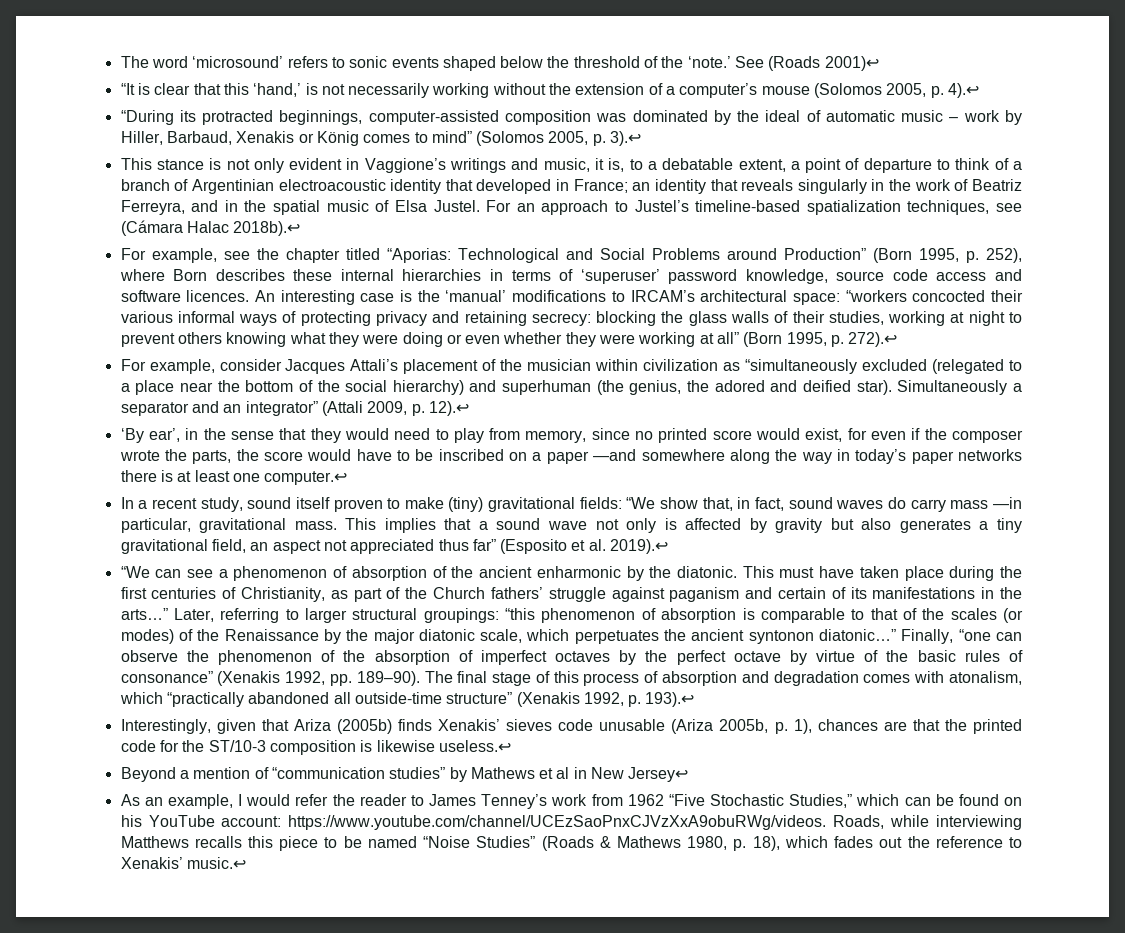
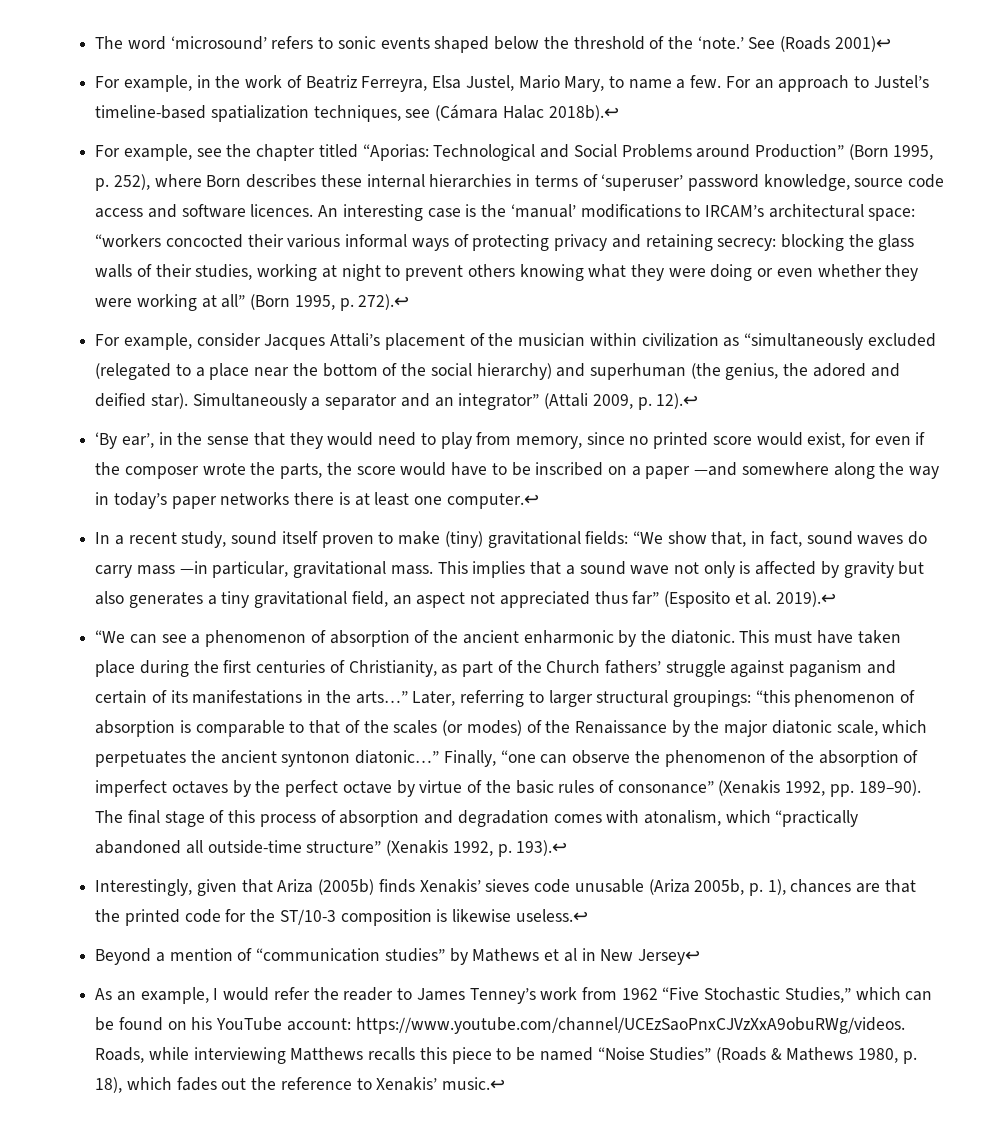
[120,83,980,98] [120,110,1022,125] [120,131,642,146] [120,158,1022,173] [120,179,867,194] “It is clear that this ‘hand,’ is not necessarily working without the extension of a computer’s mouse (Solomos 2005, p. 4).↩ // “During its protracted beginnings, computer-assisted composition was dominated by the ideal of automatic music – work by Hiller, Barbaud, Xenakis or König comes to mind” (Solomos 2005, p. 3).↩ // This stance is not only evident in Vaggione’s writings and music, it is, to a debatable extent, a point of departure to think of a branch of Argentinian electroacoustic identity that developed in France; an identity that reveals singularly -> [95,75,192,92] For example,
[191,200,480,215] and in the spatial music of Elsa Justel. -> [432,75,722,92] Elsa Justel, Mario Mary, to name a few.

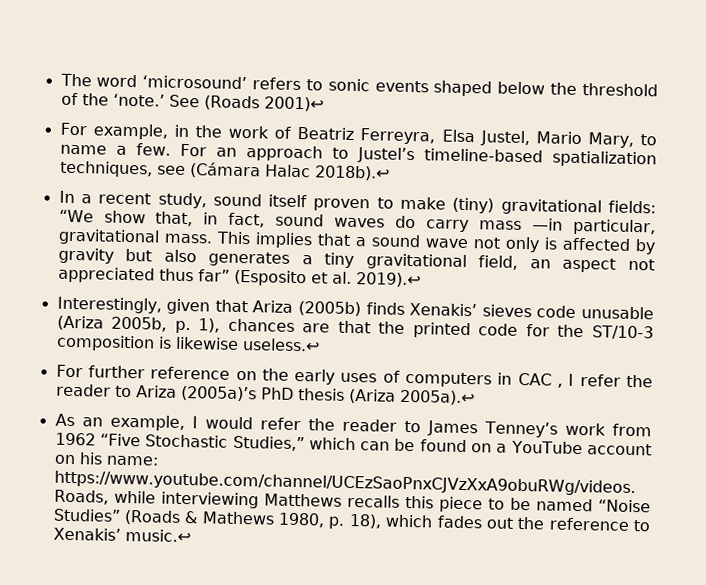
[95,144,934,161] [95,174,945,191] [95,204,916,221] [95,234,915,251] [95,264,919,281] [95,294,410,311] [95,333,936,350] [95,363,900,380] [95,393,699,410] [95,432,926,449] [95,462,940,479] [95,492,539,509] // For example, see the chapter titled “Aporias: Technological and Social Problems around Production” (Born 1995, p. 252), where Born describes these internal hierarchies in terms of ‘superuser’ password knowledge, source code access and software licences. An interesting case is the ‘manual’ modifications to IRCAM’s architectural space: “workers concocted their various informal ways of protecting privacy and retaining secrecy: blocking the glass walls of their studies, working at night to prevent others knowing what they were doing or even whether they were working at all” (Born 1995, p. 272).↩ // For example, consider Jacques Attali’s placement of the musician within civilization as “simultaneously excluded (relegated to a place near the bottom of the social hierarchy) and superhuman (the genius, the adored and deified star). Simultaneously a separator and an integrator” (Attali 2009, p. 12).↩ // ‘By ear’, in the sense that they would need to play from memory, since no printed score would exist, for even if the composer wrote the parts, the score would have to be inscribed on a paper —and somewhere along the way in today’s paper networks there is at least one computer.↩ -> (390, 173) none
[95,630,901,647] [95,660,896,677] [95,690,916,707] [95,720,928,737] [95,750,919,767] [95,780,921,797] [95,810,859,827] [95,840,568,857] // “We can see a phenomenon of absorption of the ancient enharmonic by the diatonic. This must have taken place during the first centuries of Christianity, as part of the Church fathers’ struggle against paganism and certain of its manifestations in the arts…” Later, referring to larger structural groupings: “this phenomenon of absorption is comparable to that of the scales (or modes) of the Renaissance by the major diatonic scale, which perpetuates the ancient syntonon diatonic…” Finally, “one can observe the phenomenon of the absorption of imperfect octaves by the perfect octave by virtue of the basic rules of consonance” (Xenakis 1992, pp. 189–90). The final stage of this process of absorption and degradation comes with atonalism, which “practically abandoned all outside-time structure” (Xenakis 1992, p. 193).↩ -> (421, 280) none
[95,948,700,965] Beyond a mention of “communication studies” by Mathews et al in New Jersey↩ -> [55,364,653,388] [55,383,475,406] For further reference on the early uses of computers in CAC , I refer the reader to Ariza (2005a)’s PhD thesis (Ariza 2005a).↩
[191,1017,351,1031] his YouTube account: -> [496,440,652,456] [53,452,159,466] a YouTube account on his name:

